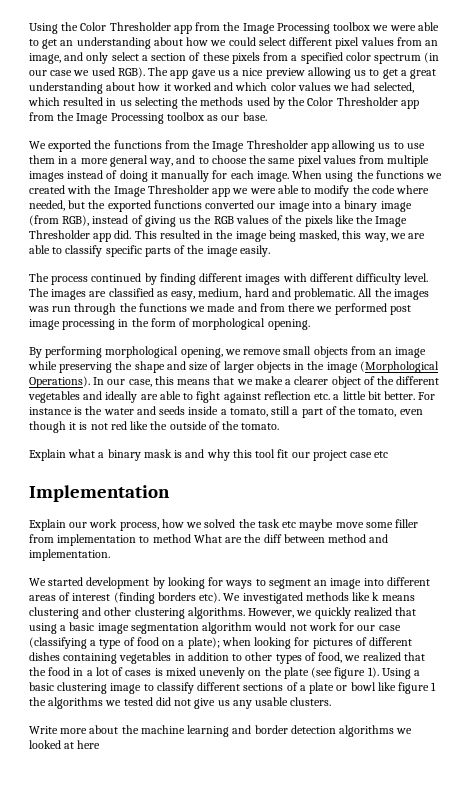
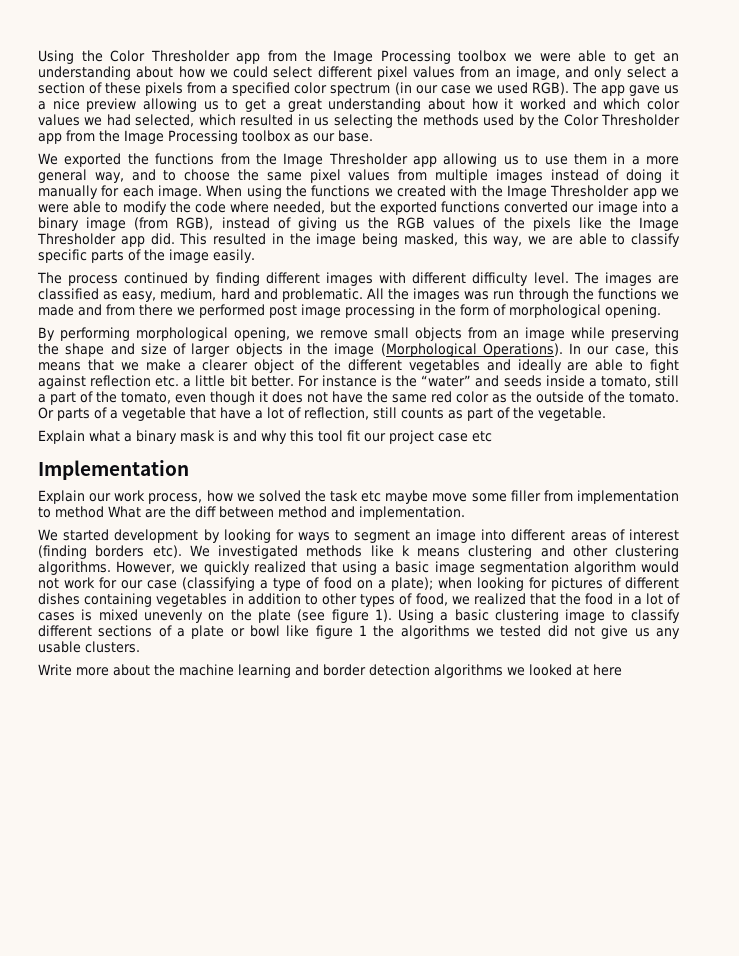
[103,408,134,415] water -> [421,375,472,387] “water”
[79,421,149,430] is not red like -> [272,391,507,403] does not have the same red color as
(280, 426) none -> [38,407,606,421] Or parts of a vegetable that have a lot of reflection, still counts as part of the vegetable.

